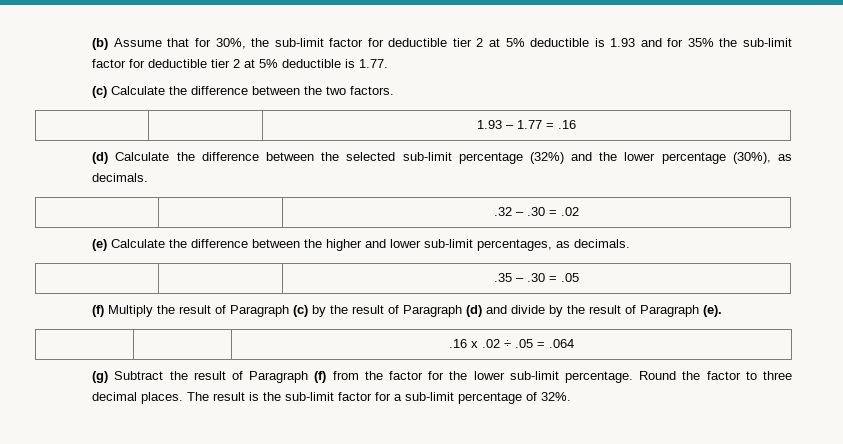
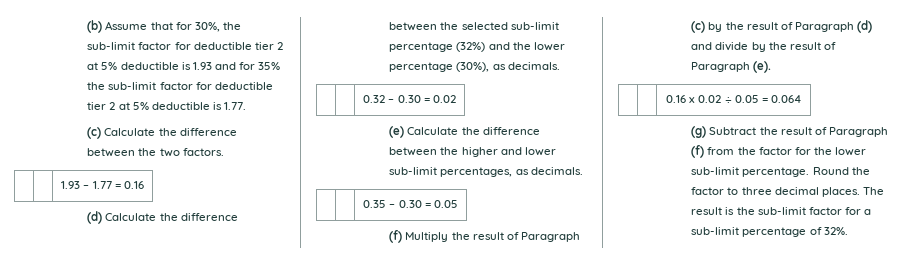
[558,120,576,129] .16 -> [123,181,144,189] 0.16
[494,207,579,216] .32 – .30 = .02 -> [363,95,456,103] 0.32 – 0.30 = 0.02
[494,273,579,282] .35 – .30 = .05 -> [363,200,458,208] 0.35 – 0.30 = 0.05
[449,339,574,348] .16 x .02 ÷ .05 = .064 -> [666,95,801,103] 0.16 x 0.02 ÷ 0.05 = 0.064

